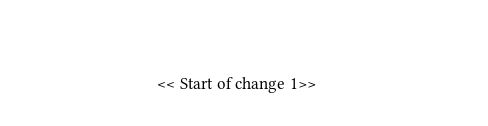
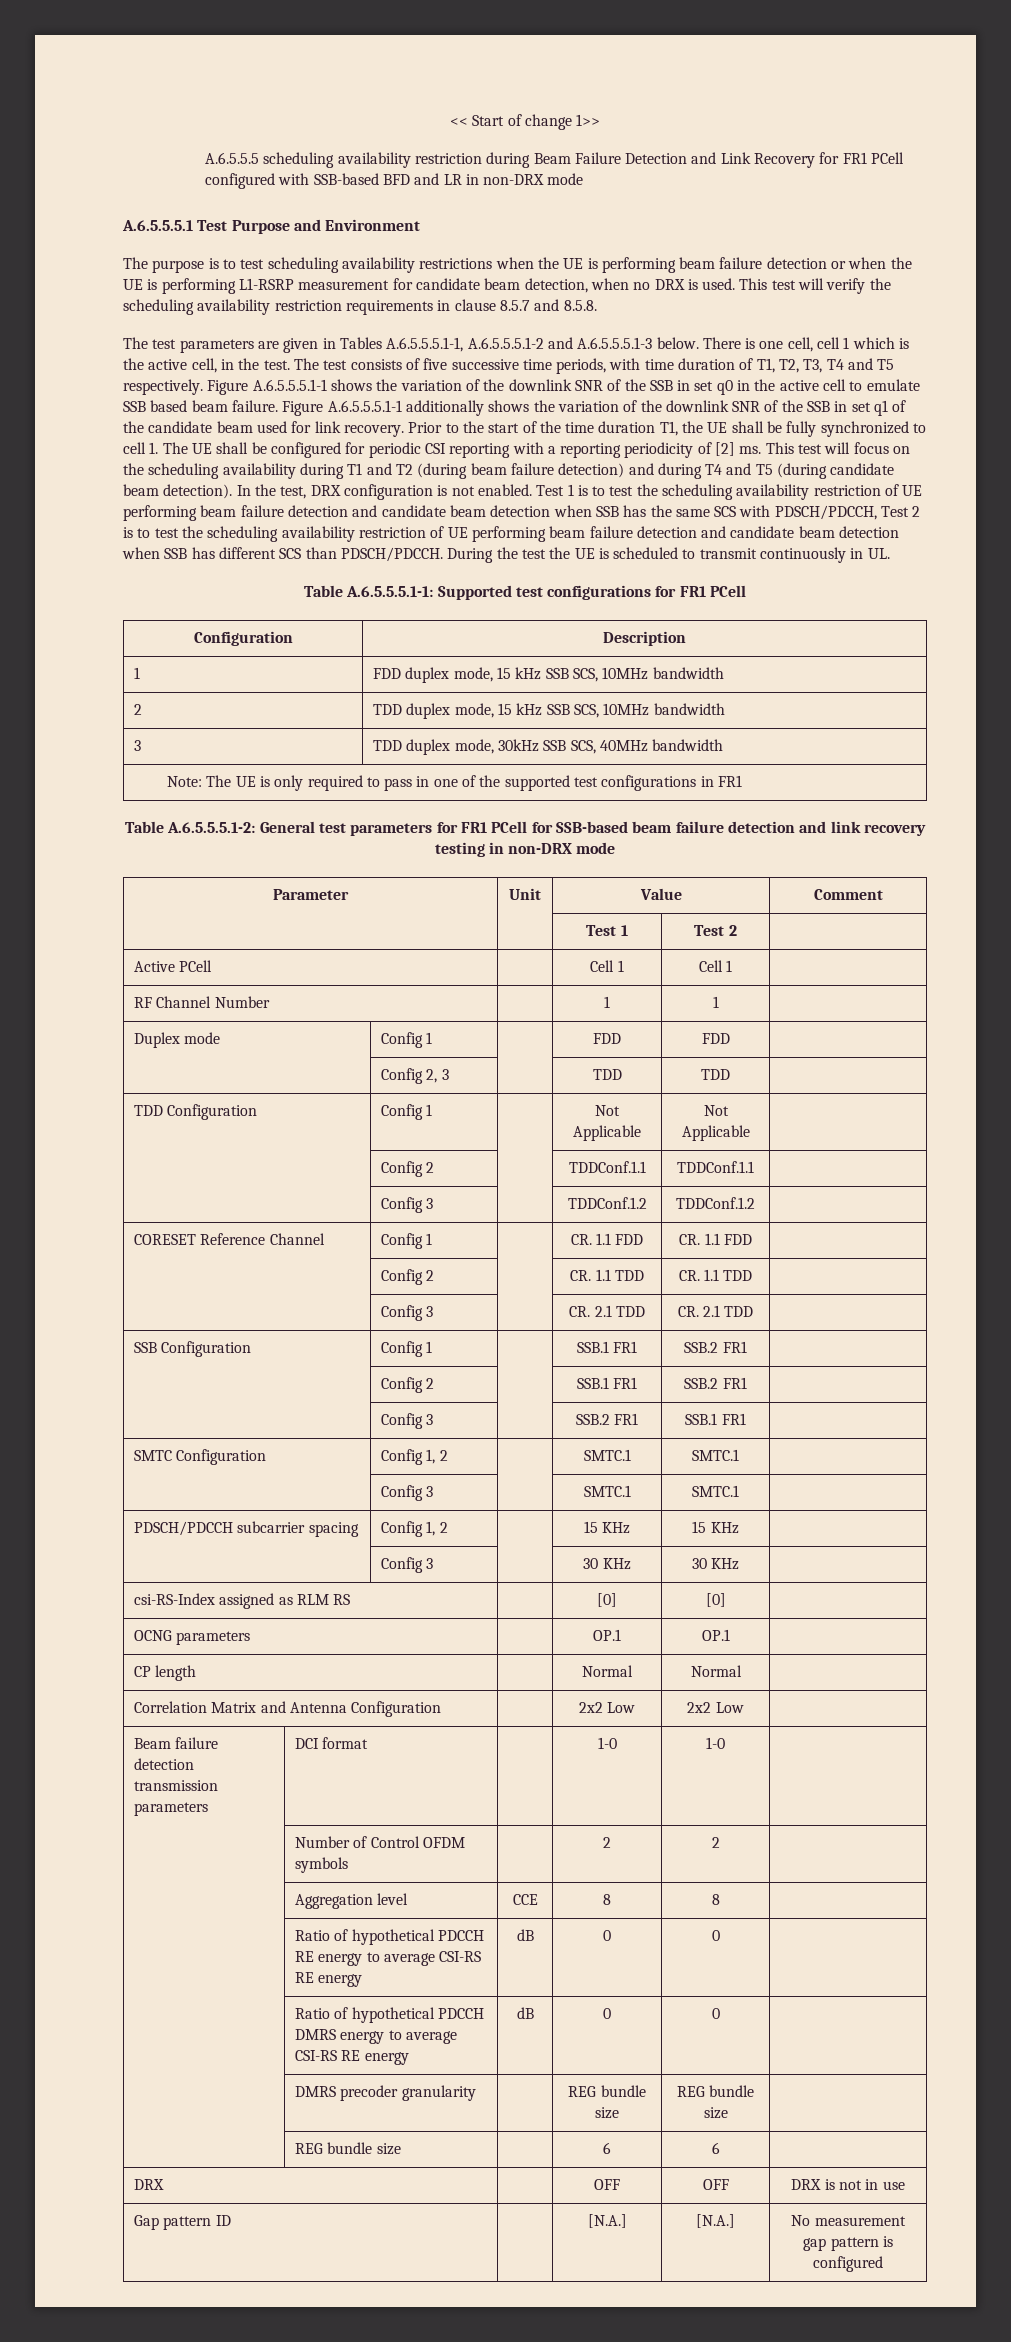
(316, 83) none -> [204,152,905,168] [204,173,584,189] [122,219,421,234] [123,257,912,273] [123,278,891,294] [123,299,597,315] [123,337,910,353] [123,358,895,374] [123,379,920,395] [123,400,907,416] [123,421,927,437] [123,442,911,458] [123,463,895,479] [123,484,923,500] [123,505,921,521] [123,526,900,542] [122,547,890,563] [303,585,747,600] [193,631,293,646] [603,631,686,646] [134,667,141,679] [373,667,724,683] [134,704,143,715] [373,703,725,719] [134,740,142,751] [373,739,724,755] [166,775,743,791] [125,821,926,836] [434,842,616,857] [273,889,349,900] [509,888,541,900] [639,888,682,900] [813,889,883,900] [586,925,628,936] [694,925,737,936] [134,960,213,972] [590,960,624,972] [698,960,733,972] [134,996,270,1008] [604,996,610,1008] [712,996,719,1008] [134,1032,221,1048] [381,1032,433,1048] [593,1033,621,1044] [701,1033,730,1044] [381,1068,449,1084] [592,1069,622,1080] [701,1069,730,1080] [134,1104,258,1120] [381,1104,433,1120] [595,1105,620,1116] [573,1125,641,1141] [703,1105,729,1116] [681,1125,750,1141] [381,1161,435,1177] [568,1161,646,1173] [677,1161,754,1173] [381,1197,434,1213] [567,1197,647,1209] [676,1197,755,1209] [134,1233,325,1245] [381,1233,433,1249] [570,1233,644,1245] [679,1233,752,1245] [381,1269,435,1285] [570,1269,644,1281] [678,1269,753,1281] [381,1305,434,1321] [569,1305,645,1317] [677,1305,754,1317] [134,1341,252,1357] [381,1341,433,1357] [576,1341,638,1353] [684,1341,747,1353] [381,1377,435,1393] [576,1377,638,1389] [684,1377,747,1389] [381,1413,434,1429] [575,1413,639,1425] [685,1413,746,1425] [134,1449,267,1465] [381,1449,448,1465] [583,1449,631,1461] [692,1449,739,1461] [381,1485,434,1501] [583,1485,631,1497] [692,1485,739,1497] [134,1521,359,1537] [381,1521,448,1537] [583,1521,631,1534] [692,1521,739,1534] [381,1557,434,1573] [583,1558,631,1570] [691,1558,740,1570] [134,1593,351,1609] [597,1593,617,1607] [705,1593,726,1607] [134,1630,251,1645] [593,1629,621,1641] [701,1629,730,1641] [134,1665,197,1681] [582,1665,633,1677] [690,1665,742,1677] [134,1701,442,1717] [578,1702,636,1713] [687,1702,744,1713] [134,1737,219,1749] [134,1758,195,1770] [134,1780,219,1791] [134,1802,209,1816] [295,1737,369,1749] [597,1737,617,1749] [706,1737,725,1749] [295,1836,466,1848] [295,1857,349,1873] [603,1837,611,1848] [711,1837,720,1848] [295,1893,409,1909] [512,1894,538,1905] [603,1894,611,1905] [711,1894,720,1905] [295,1929,485,1945] [295,1951,482,1966] [295,1972,363,1987] [516,1929,534,1941] [603,1930,611,1941] [711,1930,720,1941] [295,2007,485,2023] [295,2029,458,2044] [295,2050,409,2065] [516,2007,534,2019] [603,2008,611,2019] [711,2008,720,2019] [295,2085,476,2101] [568,2085,646,2097] [595,2107,619,2119] [676,2085,755,2097] [703,2107,728,2119] [295,2142,401,2155] [603,2142,611,2154] [711,2142,720,2154] [134,2179,165,2190] [594,2179,620,2190] [702,2179,729,2190] [791,2179,905,2190] [134,2215,231,2230] [587,2214,627,2228] [696,2214,735,2228] [791,2215,906,2226] [803,2236,893,2251] [813,2256,883,2272] // A.6.5.5.5 scheduling availability restriction during Beam Failure Detection and Link Recovery for FR1 PCell configured with SSB-based BFD and LR in non-DRX mode // A.6.5.5.5.1 Test Purpose and Environment // The purpose is to test scheduling availability restrictions when the UE is performing beam failure detection or when the UE is performing L1-RSRP measurement for candidate beam detection, when no DRX is used. This test will verify the scheduling availability restriction requirements in clause 8.5.7 and 8.5.8. // The test parameters are given in Tables A.6.5.5.5.1-1, A.6.5.5.5.1-2 and A.6.5.5.5.1-3 below. There is one cell, cell 1 which is the active cell, in the test. The test consists of five successive time periods, with time duration of T1, T2, T3, T4 and T5 respectively. Figure A.6.5.5.5.1-1 shows the variation of the downlink SNR of the SSB in set q0 in the active cell to emulate SSB based beam failure. Figure A.6.5.5.5.1-1 additionally shows the variation of the downlink SNR of the SSB in set q1 of the candidate beam used for link recovery. Prior to the start of the time duration T1, the UE shall be fully synchronized to cell 1. The UE shall be configured for periodic CSI reporting with a reporting periodicity of [2] ms. This test will focus on the scheduling availability during T1 and T2 (during beam failure detection) and during T4 and T5 (during candidate beam detection). In the test, DRX configuration is not enabled. Test 1 is to test the scheduling availability restriction of UE performing beam failure detection and candidate beam detection when SSB has the same SCS with PDSCH/PDCCH, Test 2 is to test the scheduling availability restriction of UE performing beam failure detection and candidate beam detection when SSB has different SCS than PDSCH/PDCCH. During the test the UE is scheduled to transmit continuously in UL. // Table A.6.5.5.5.1-1: Supported test configurations for FR1 PCell // Configuration | Description // 1 | FDD duplex mode, 15 kHz SSB SCS, 10MHz bandwidth // 2 | TDD duplex mode, 15 kHz SSB SCS, 10MHz bandwidth // 3 | TDD duplex mode, 30kHz SSB SCS, 40MHz bandwidth // Note: The UE is only required to pass in one of the supported test configurations in FR1 // Table A.6.5.5.5.1-2: General test parameters for FR1 PCell for SSB-based beam failure detection and link recovery testing in non-DRX mode // Parameter | Unit | Value | Comment // | | Test 1 | Test 2 | // Active PCell | | Cell 1 | Cell 1 | // RF Channel Number | | 1 | 1 | // Duplex mode | Config 1 | | FDD | FDD | // | Config 2, 3 | | TDD | TDD | // TDD Configuration | Config 1 | | Not Applicable | Not Applicable | // | Config 2 | | TDDConf.1.1 | TDDConf.1.1 | // | Config 3 | | TDDConf.1.2 | TDDConf.1.2 | // CORESET Reference Channel | Config 1 | | CR. 1.1 FDD | CR. 1.1 FDD | // | Config 2 | | CR. 1.1 TDD | CR. 1.1 TDD | // | Config 3 | | CR. 2.1 TDD | CR. 2.1 TDD | // SSB Configuration | Config 1 | | SSB.1 FR1 | SSB.2 FR1 | // | Config 2 | | SSB.1 FR1 | SSB.2 FR1 | // | Config 3 | | SSB.2 FR1 | SSB.1 FR1 | // SMTC Configuration | Config 1, 2 | | SMTC.1 | SMTC.1 | // | Config 3 | | SMTC.1 | SMTC.1 | // PDSCH/PDCCH subcarrier spacing | Config 1, 2 | | 15 KHz | 15 KHz | // | Config 3 | | 30 KHz | 30 KHz | // csi-RS-Index assigned as RLM RS | | [0] | [0] | // OCNG parameters | | OP.1 | OP.1 | // CP length | | Normal | Normal | // Correlation Matrix and Antenna Configuration | | 2x2 Low | 2x2 Low | // Beam failure detection transmission parameters | DCI format | | 1-0 | 1-0 | // | Number of Control OFDM symbols | | 2 | 2 | // | Aggregation level | CCE | 8 | 8 | // | Ratio of hypothetical PDCCH RE energy to average CSI-RS RE energy | dB | 0 | 0 | // | Ratio of hypothetical PDCCH DMRS energy to average CSI-RS RE energy | dB | 0 | 0 | // | DMRS precoder granularity | | REG bundle size | REG bundle size | // | REG bundle size | | 6 | 6 | // DRX | | OFF | OFF | DRX is not in use // Gap pattern ID | | [N.A.] | [N.A.] | No measurement gap pattern is configured

